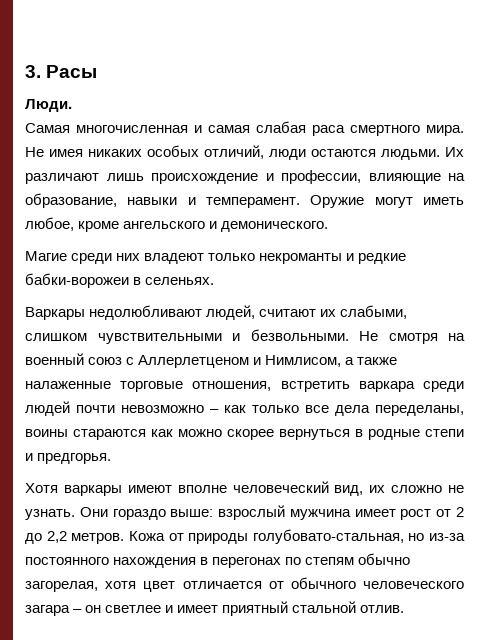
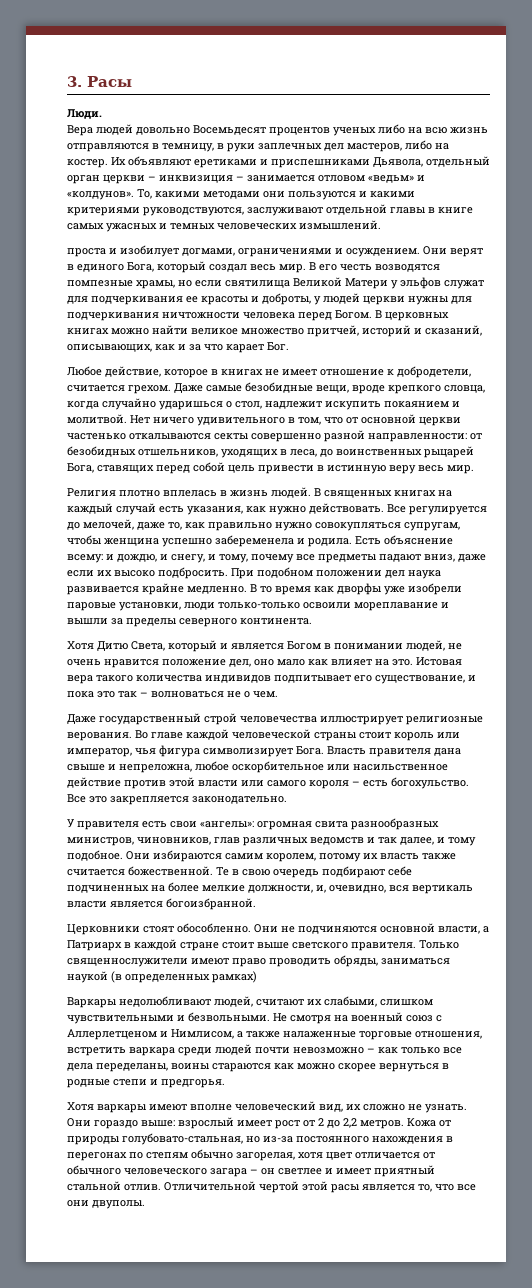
[25,121,464,136] [25,145,464,160] [25,170,465,184] [25,193,464,208] [25,217,329,232] [25,251,407,264] [25,273,215,288] Самая многочисленная и самая слабая раса смертного мира. Не имея никаких особых отличий, люди остаются людьми. Их различают лишь происхождение и профессии, влияющие на образование, навыки и темперамент. Оружие могут иметь любое, кроме ангельского и демонического. // Магие среди них владеют только некроманты и редкие бабки-ворожеи в селеньях. -> [67,124,488,136] [67,140,449,152] [67,156,490,168] [67,175,425,184] [67,189,415,200] [67,204,473,216] [67,220,381,232] [67,245,483,257] [67,261,440,273] [67,277,484,289] [67,293,472,305] [67,310,449,321] [67,325,482,337] [67,342,289,353] [67,366,471,378] [67,382,485,394] [67,398,460,410] [67,414,461,426] [67,430,482,442] [67,446,474,458] [67,462,474,474] [67,487,452,498] [67,503,487,515] [67,519,460,531] [67,535,453,547] [67,554,486,563] [67,567,441,579] [67,583,462,595] [67,602,449,611] [67,618,312,627] [67,640,462,652] [67,657,462,668] [67,675,476,684] [67,691,278,698] [67,713,483,725] [67,729,460,741] [67,745,461,757] [67,761,448,773] [67,777,469,789] [67,794,287,805] [67,818,439,830] [67,837,476,846] [67,850,456,862] [67,866,412,878] [67,882,473,894] [67,898,256,910] [67,923,489,935] [67,939,459,951] [67,955,450,967] [67,971,257,983] Вера людей довольно Восемьдесят процентов ученых либо на всю жизнь отправляются в темницу, в руки заплечных дел мастеров, либо на костер. Их объявляют еретиками и приспешниками Дьявола, отдельный орган церкви – инквизиция – занимается отловом «ведьм» и «колдунов». То, какими методами они пользуются и какими критериями руководствуются, заслуживают отдельной главы в книге самых ужасных и темных человеческих измышлений. // проста и изобилует догмами, ограничениями и осуждением. Они верят в единого Бога, который создал весь мир. В его честь возводятся помпезные храмы, но если святилища Великой Матери у эльфов служат для подчеркивания ее красоты и доброты, у людей церкви нужны для подчеркивания ничтожности человека перед Богом. В церковных книгах можно найти великое множество притчей, историй и сказаний, описывающих, как и за что карает Бог. // Любое действие, которое в книгах не имеет отношение к добродетели, считается грехом. Даже самые безобидные вещи, вроде крепкого словца, когда случайно ударишься о стол, надлежит искупить покаянием и молитвой. Нет ничего удивительного в том, что от основной церкви частенько откалываются секты совершенно разной направленности: от безобидных отшельников, уходящих в леса, до воинственных рыцарей Бога, ставящих перед собой цель привести в истинную веру весь мир. // Религия плотно вплелась в жизнь людей. В священных книгах на каждый случай есть указания, как нужно действовать. Все регулируется до мелочей, даже то, как правильно нужно совокупляться супругам, чтобы женщина успешно забеременела и родила. Есть объяснение всему: и дождю, и снегу, и тому, почему все предметы падают вниз, даже если их высоко подбросить. При подобном положении дел наука развивается крайне медленно. В то время как дворфы уже изобрели паровые установки, люди только-только освоили мореплавание и вышли за пределы северного континента. // Хотя Дитю Света, который и является Богом в понимании людей, не очень нравится положение дел, оно мало как влияет на это. Истовая вера такого количества индивидов подпитывает его существование, и пока это так – волноваться не о чем. // Даже государственный строй человечества иллюстрирует религиозные верования. Во главе каждой человеческой страны стоит король или император, чья фигура символизирует Бога. Власть правителя дана свыше и непреложна, любое оскорбительное или насильственное действие против этой власти или самого короля – есть богохульство. Все это закрепляется законодательно. // У правителя есть свои «ангелы»: огромная свита разнообразных министров, чиновников, глав различных ведомств и так далее, и тому подобное. Они избираются самим королем, потому их власть также считается божественной. Те в свою очередь подбирают себе подчиненных на более мелкие должности, и, очевидно, вся вертикаль власти является богоизбранной. // Церковники стоят обособленно. Они не подчиняются основной власти, а Патриарх в каждой стране стоит выше светского правителя. Только священнослужители имеют право проводить обряды, заниматься наукой (в определенных рамках)
[289,509,351,520] мужчина -> (234, 1123) none
(405, 609) none -> [164,1181,476,1193] [67,1200,145,1209] Отличительной чертой этой расы является то, что все они двуполы.

